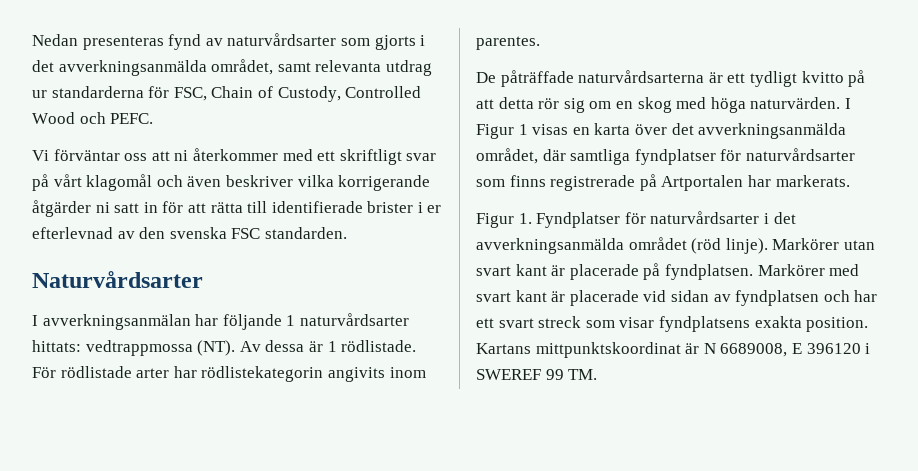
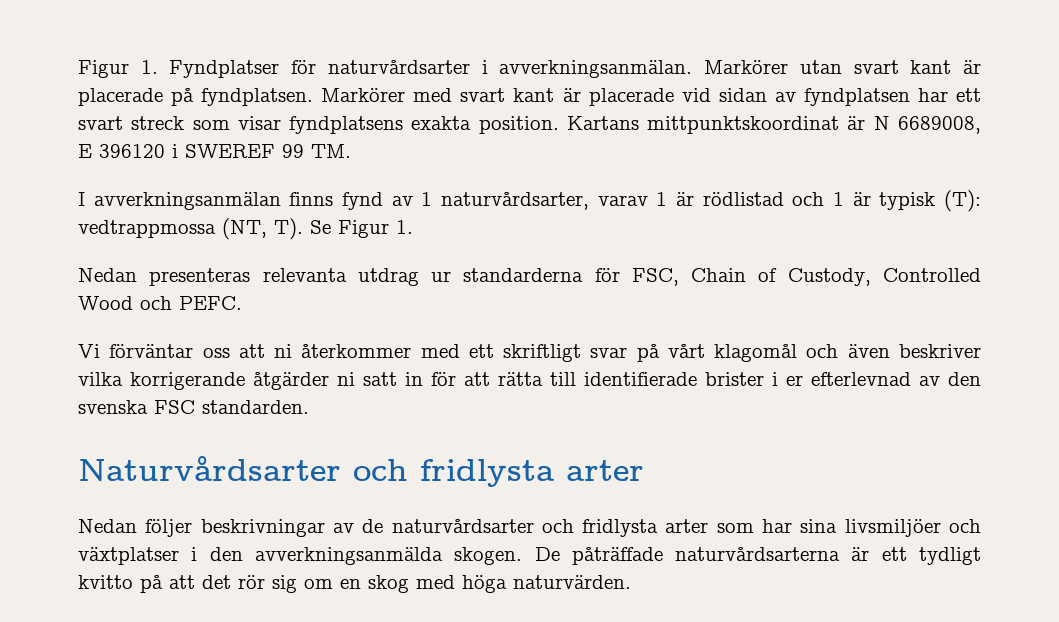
[32,33,426,50] [32,59,311,76] Nedan presenteras fynd av naturvårdsarter som gjorts i det avverkningsanmälda området, samt -> [78,60,982,78] [78,88,981,106] [78,116,981,134] [78,144,351,158] [78,190,981,212] [78,218,413,240] [78,268,251,286] Figur 1. Fyndplatser för naturvårdsarter i avverkningsanmälan. Markörer utan svart kant är placerade på fyndplatsen. Markörer med svart kant är placerade vid sidan av fyndplatsen har ett svart streck som visar fyndplatsens exakta position. Kartans mittpunktskoordinat är N 6689008, E 396120 i SWEREF 99 TM. // I avverkningsanmälan finns fynd av 1 naturvårdsarter, varav 1 är rödlistad och 1 är typisk (T): vedtrappmossa (NT, T). Se Figur 1. // Nedan presenteras
[32,313,409,330] [32,340,417,356] [32,366,426,382] [476,36,540,50] // I avverkningsanmälan har följande 1 naturvårdsarter hittats: vedtrappmossa (NT). Av dessa är 1 rödlistade. För rödlistade arter har rödlistekategorin angivits inom parentes. // -> [353,459,644,487] [78,519,981,537] [78,547,523,565] och fridlysta arter // Nedan följer beskrivningar av de naturvårdsarter och fridlysta arter som har sina livsmiljöer och växtplatser i den avverkningsanmälda skogen.
[498,97,534,109] detta -> [202,575,231,589] det
[844,98,851,109] [476,123,847,139] [476,148,855,165] [476,174,850,191] [476,211,796,228] [476,237,875,254] [476,263,860,280] [476,290,878,306] [476,316,869,332] [476,342,871,358] [476,369,598,380] I Figur 1 visas en karta över det avverkningsanmälda området, där samtliga fyndplatser för naturvårdsarter som finns registrerade på Artportalen har markerats. // Figur 1. Fyndplatser för naturvårdsarter i det avverkningsanmälda området (röd linje). Markörer utan svart kant är placerade på fyndplatsen. Markörer med svart kant är placerade vid sidan av fyndplatsen och har ett svart streck som visar fyndplatsens exakta position. Kartans mittpunktskoordinat är N 6689008, E 396120 i SWEREF 99 TM. -> (631, 582) none

